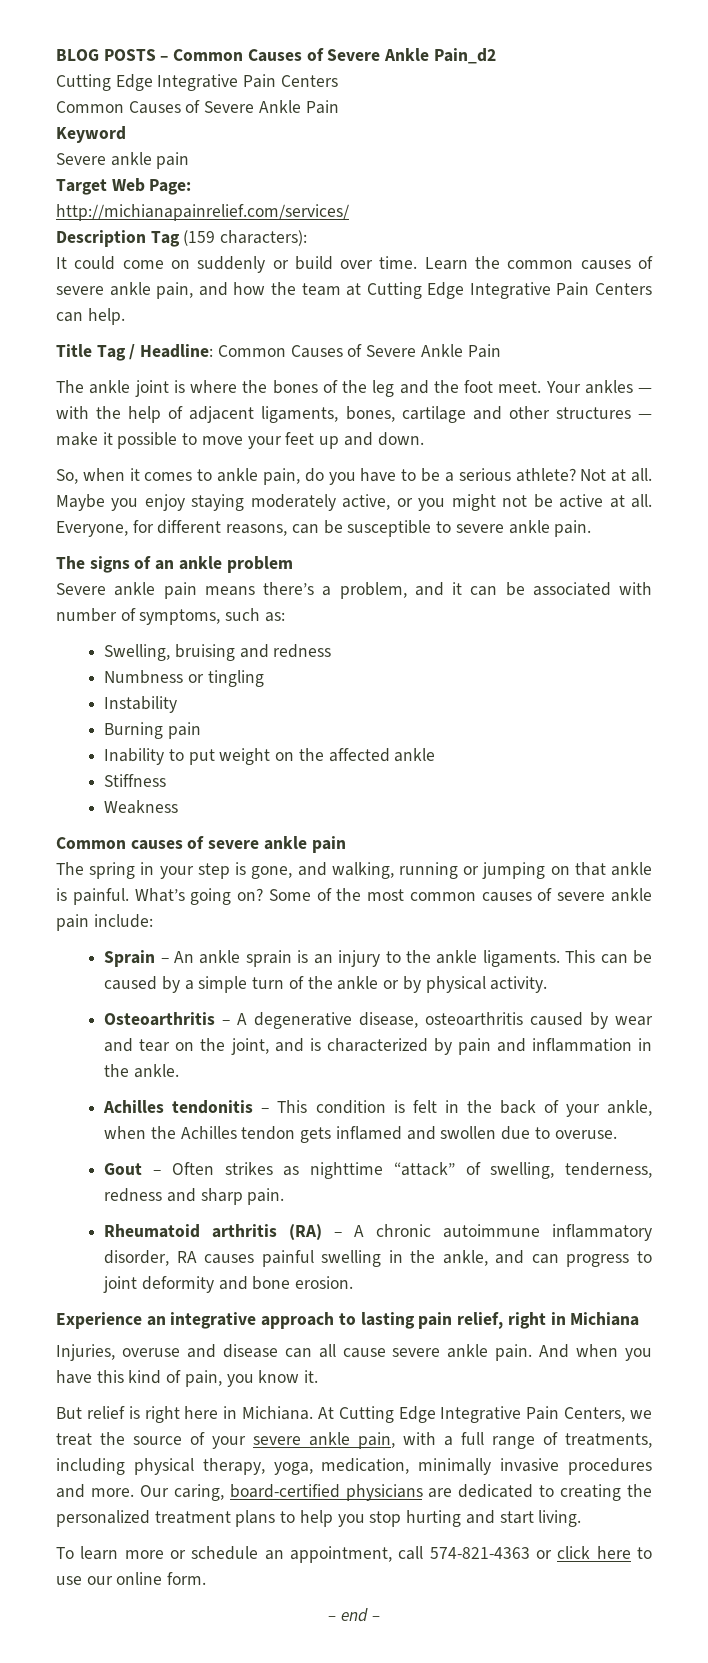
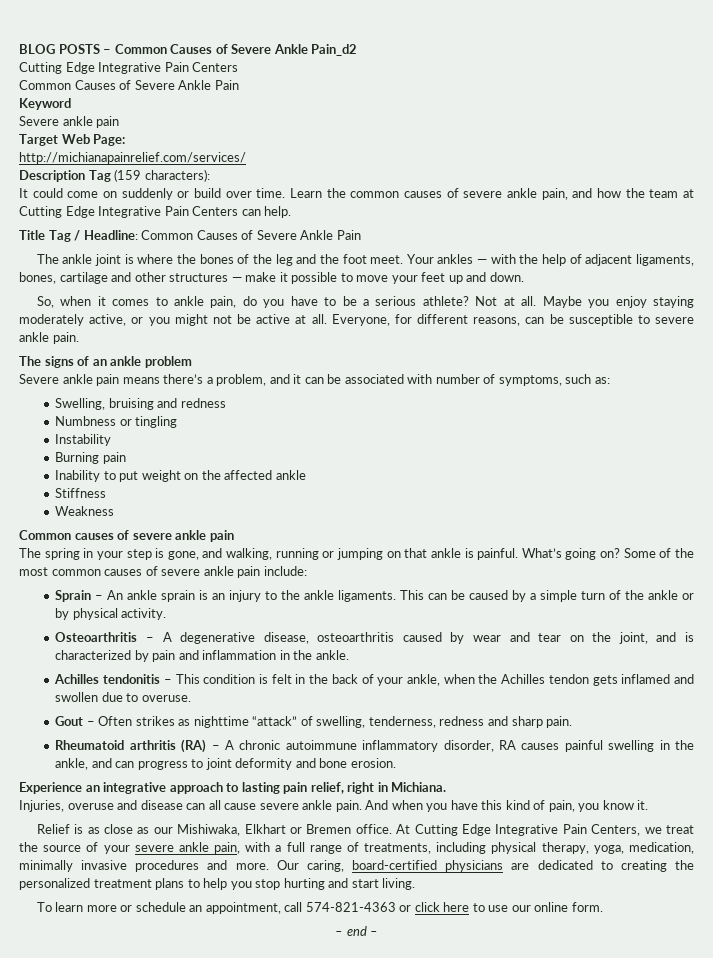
[570,1312,640,1326] Michiana -> [391,782,447,792] Michiana.
[56,1406,314,1423] But relief is right here in Michiana. -> [36,824,392,836] Relief is as close as our Mishiwaka, Elkhart or Bremen office.

